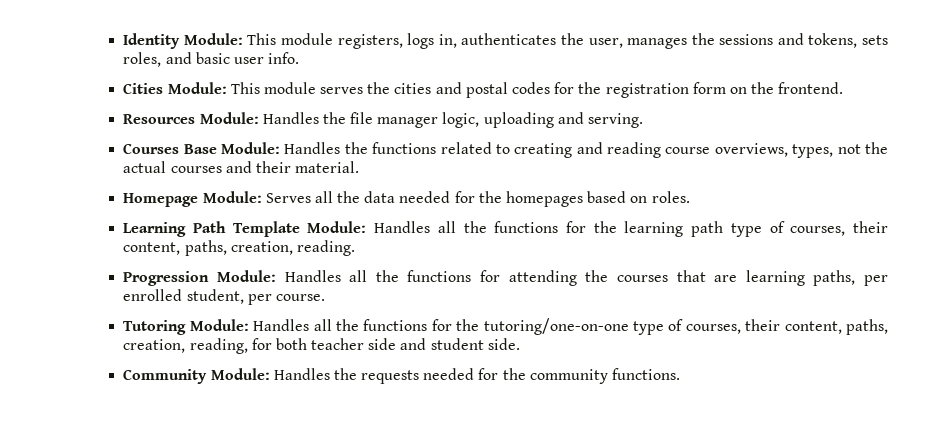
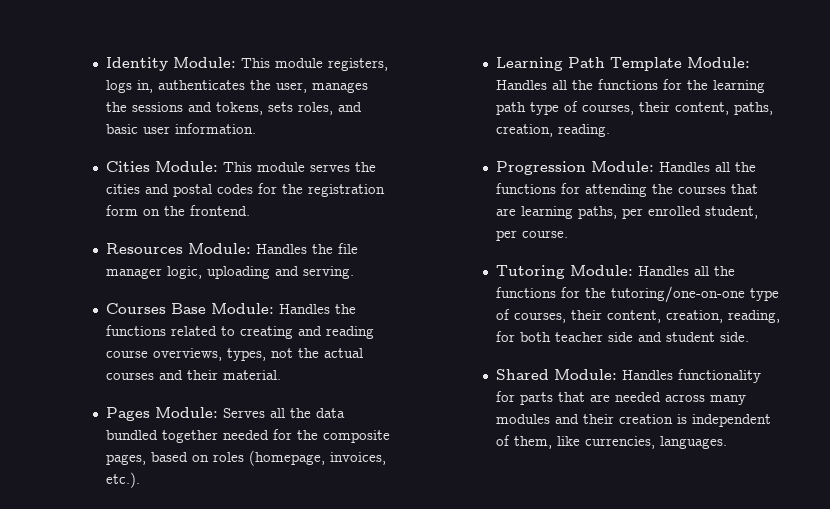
[268,52,300,64] info. -> [174,123,256,134] information.
[123,193,199,207] Homepage -> [105,407,150,421] Pages
[399,191,690,207] needed for the homepages based on roles. -> [105,429,390,443] [105,450,386,466] [105,472,140,488] bundled together needed for the composite pages, based on roles (homepage, invoices, etc.).
[846,319,889,335] paths, -> (661, 316) none
[123,368,680,384] Community Module: Handles the requests needed for the community functions. -> [495,369,761,383] [495,391,746,405] [495,414,771,427] [495,435,727,449] Shared Module: Handles functionality for parts that are needed across many modules and their creation is independent of them, like currencies, languages.

